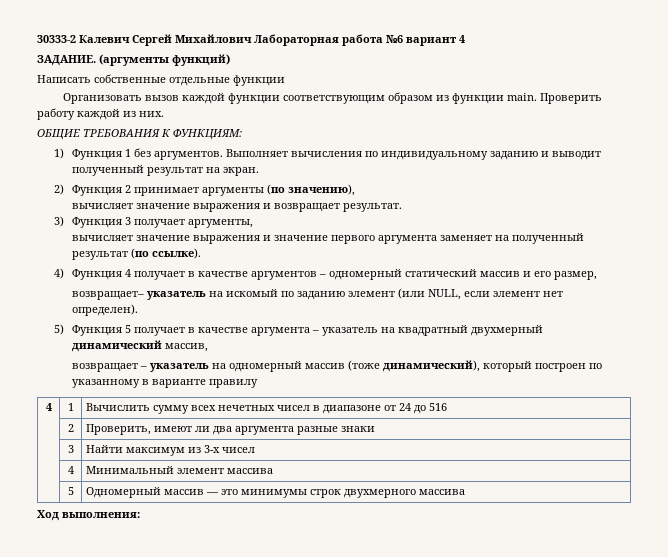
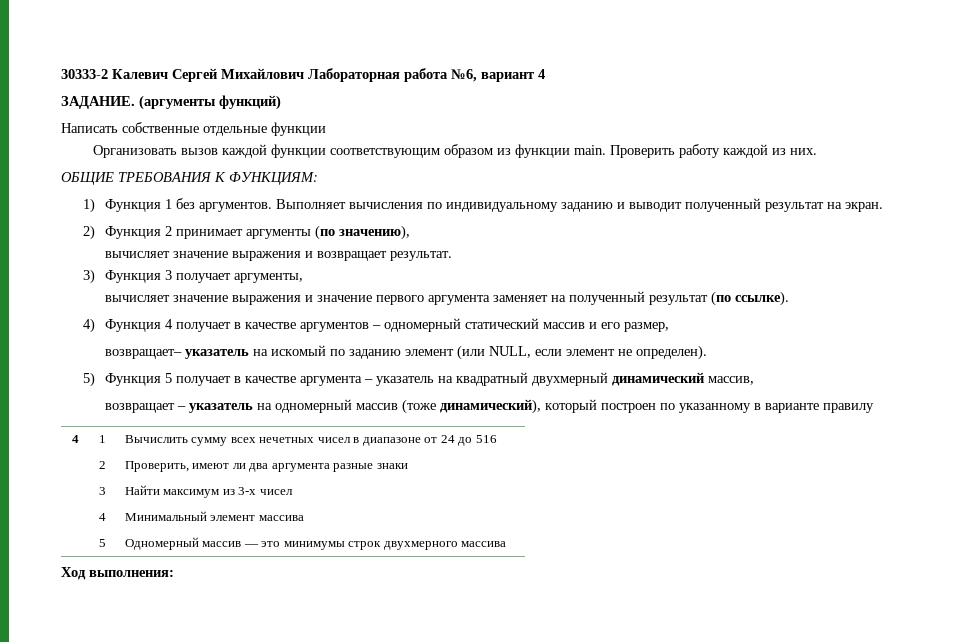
[386,35,403,43] №6 -> [451,69,477,82] №6,
[542,291,563,297] нет -> [618,349,633,356] не

